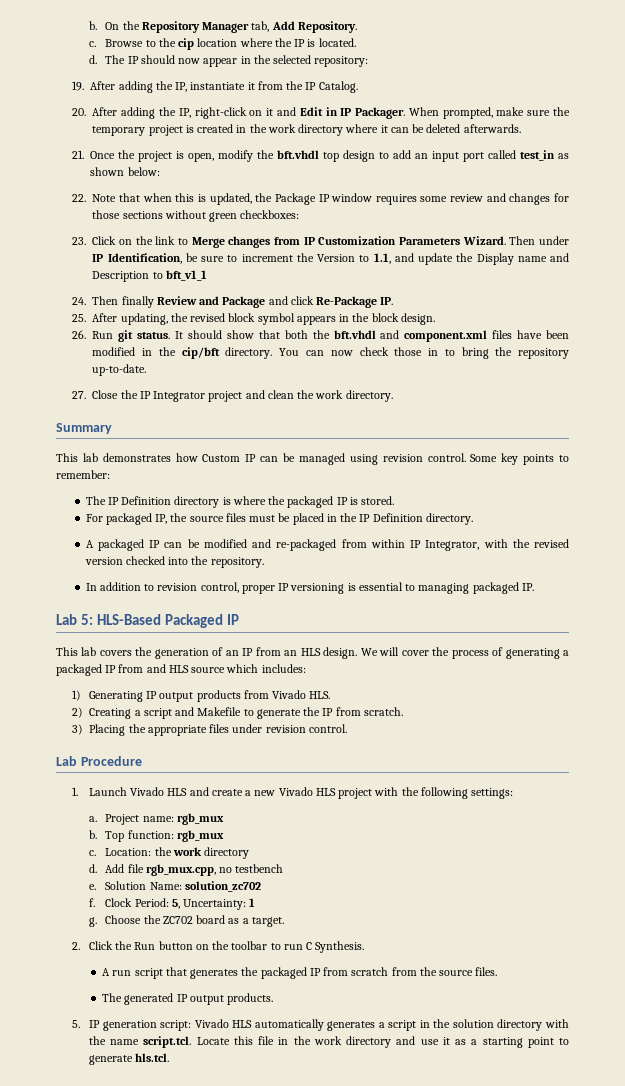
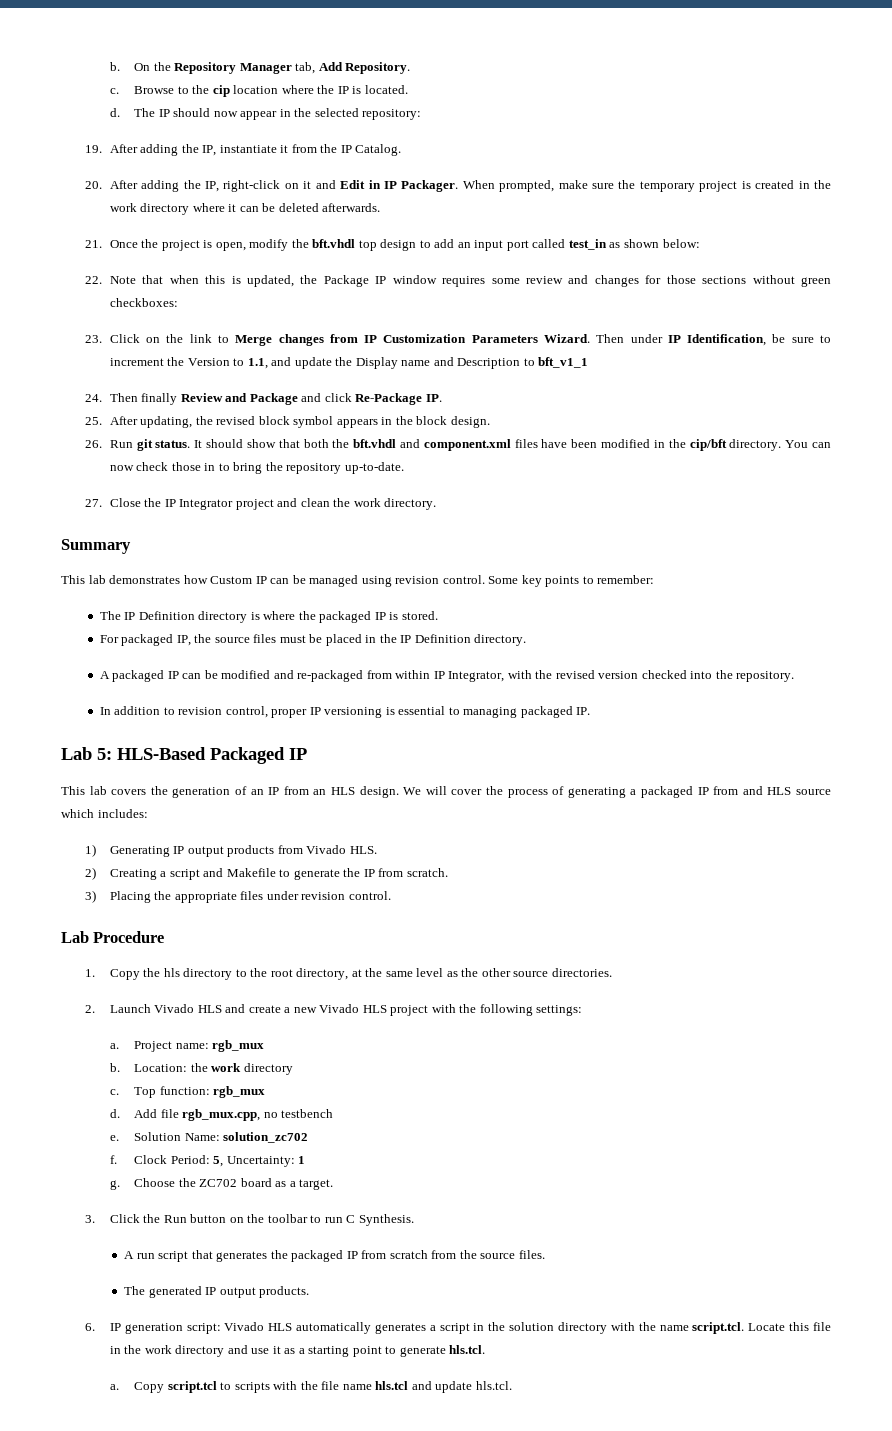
(79, 791) none -> [109,968,612,980] [85,1005,96,1013] Copy the hls directory to the root directory, at the same level as the other source directories. // 2.
[105,830,224,842] [88,850,96,856] Top function: rgb_mux // c. -> (120, 1067) none
(250, 853) none -> [109,1086,266,1098] // c. Top function: rgb_mux
[72,942,81,950] 2. -> [85,1215,96,1223] 3.
[72,1020,81,1028] 5. -> [85,1323,96,1331] 6.
(170, 1057) none -> [109,1381,512,1393] // a. Copy script.tcl to scripts with the file name hls.tcl and update hls.tcl.

